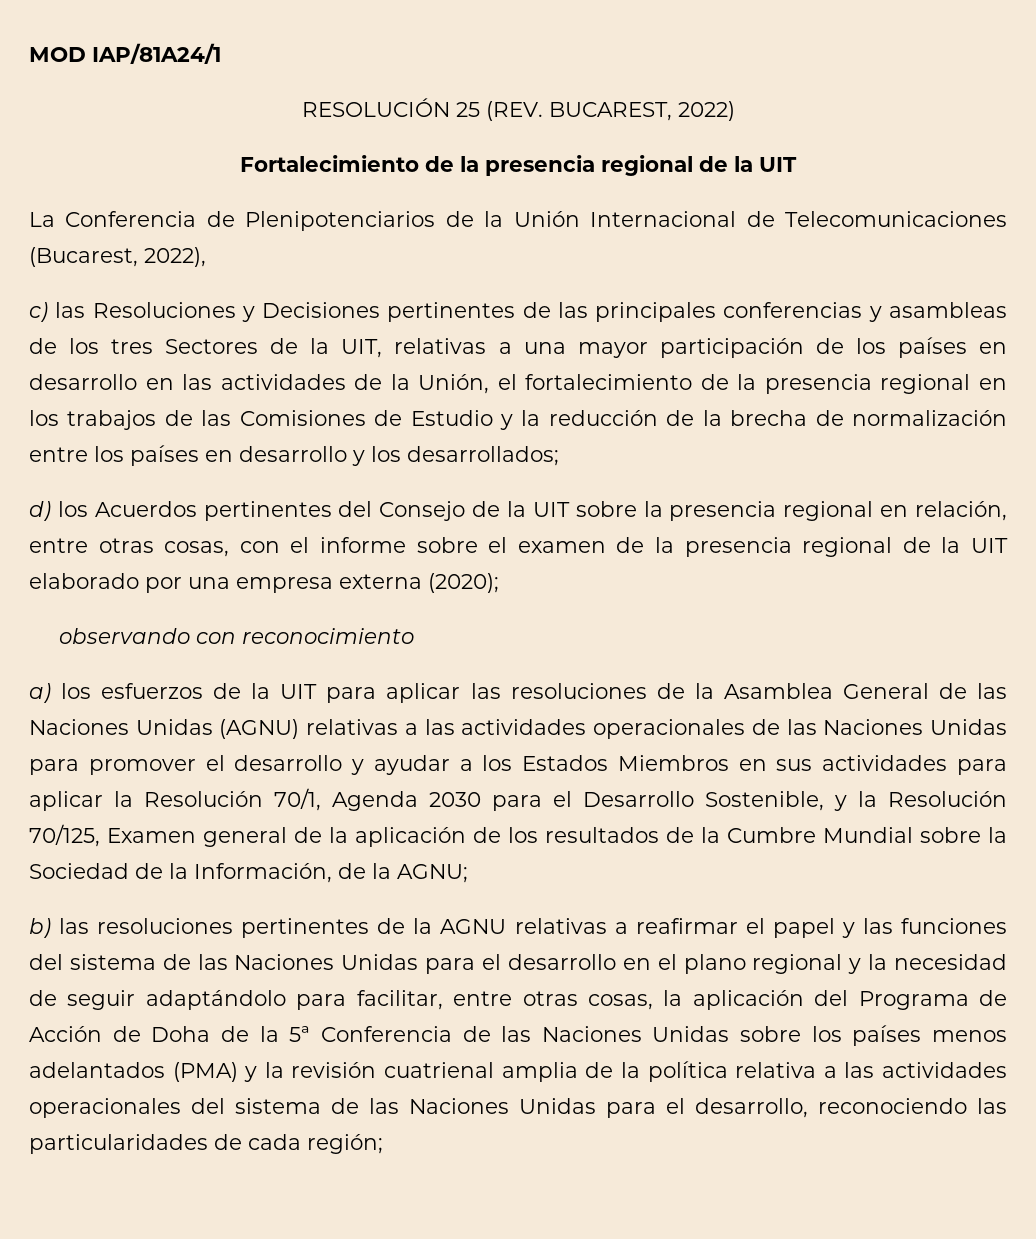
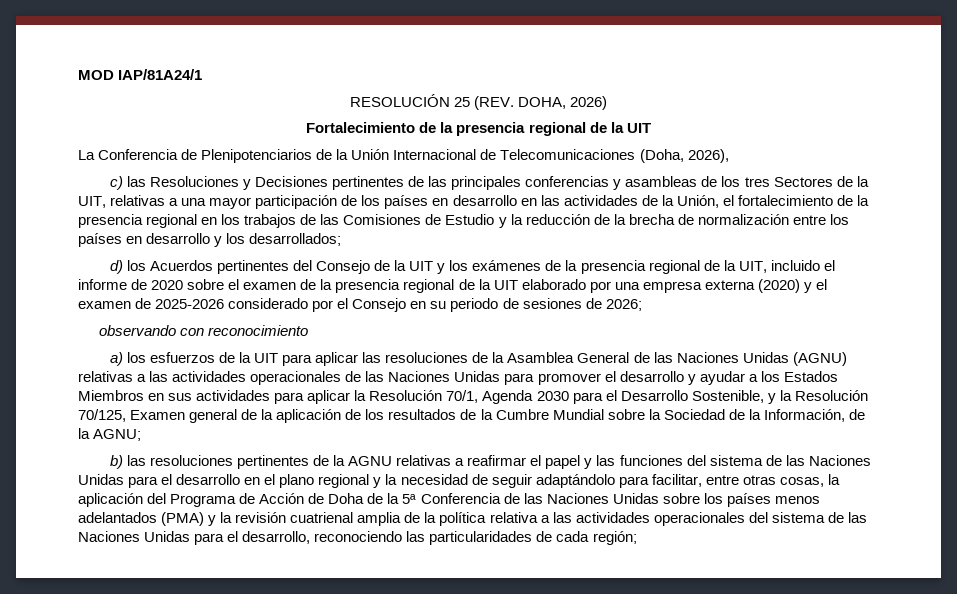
[548,101,735,121] BUCAREST, 2022) -> [518,96,608,110] DOHA, 2026)
[29,247,206,267] (Bucarest, 2022), -> [639,149,729,163] (Doha, 2026),
[575,501,1007,521] [29,537,406,557] sobre la presencia regional en relación, entre otras cosas, con el informe -> [437,260,835,274] [78,279,184,290] y los exámenes de la presencia regional de la UIT, incluido el informe de 2020
[428,573,499,593] (2020); -> [757,279,827,293] [78,298,642,312] (2020) y el examen de 2025-2026 considerado por el Consejo en su periodo de sesiones de 2026;

